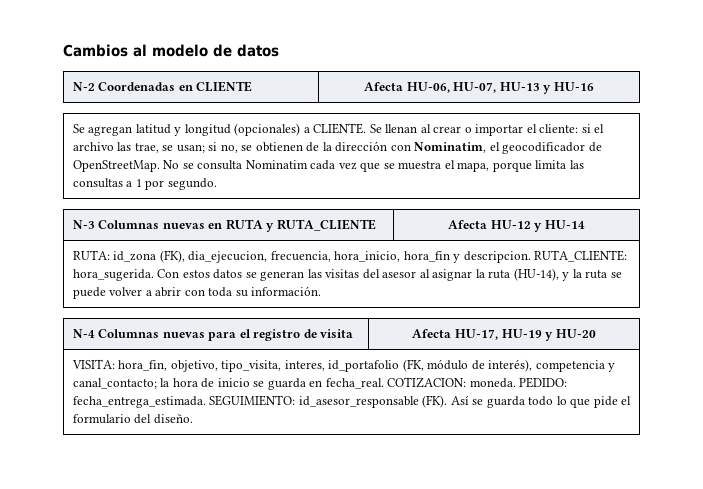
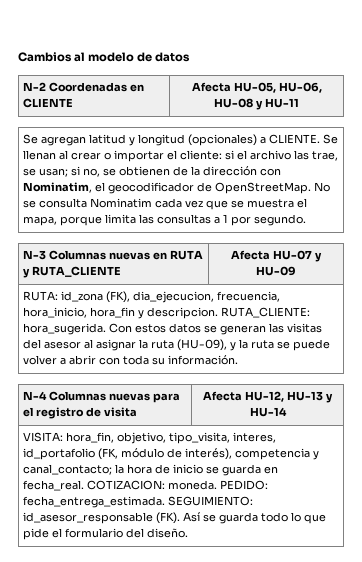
[406,82,594,94] HU-06, HU-07, HU-13 y HU-16 -> [233,82,322,93] [213,98,299,110] HU-05, HU-06, HU-08 y HU-11
[490,220,585,232] HU-12 y HU-14 -> [273,250,322,262] [255,266,296,276] HU-07 y HU-09
[513,268,559,281] (HU-14), -> [176,339,227,351] (HU-09),
[454,329,596,341] HU-17, HU-19 y HU-20 -> [244,391,333,403] [249,407,287,417] HU-12, HU-13 y HU-14

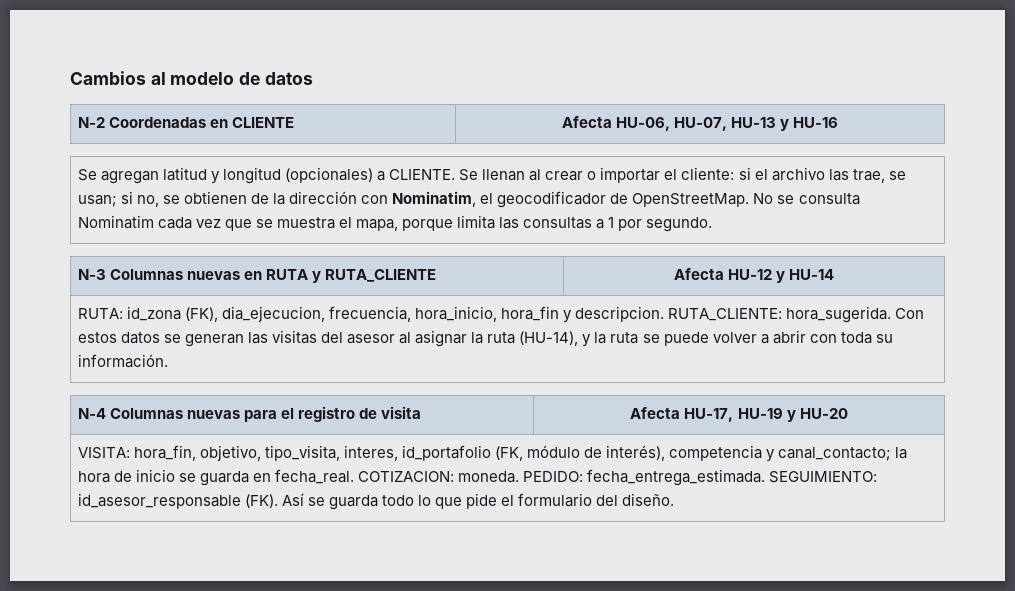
[233,82,322,93] [213,98,299,110] HU-05, HU-06, HU-08 y HU-11 -> [615,117,839,131] HU-06, HU-07, HU-13 y HU-16
[273,250,322,262] [255,266,296,276] HU-07 y HU-09 -> [727,269,835,283] HU-12 y HU-14
[176,339,227,351] (HU-09), -> [519,331,579,346] (HU-14),
[244,391,333,403] [249,407,287,417] HU-12, HU-13 y HU-14 -> [684,408,848,422] HU-17, HU-19 y HU-20

